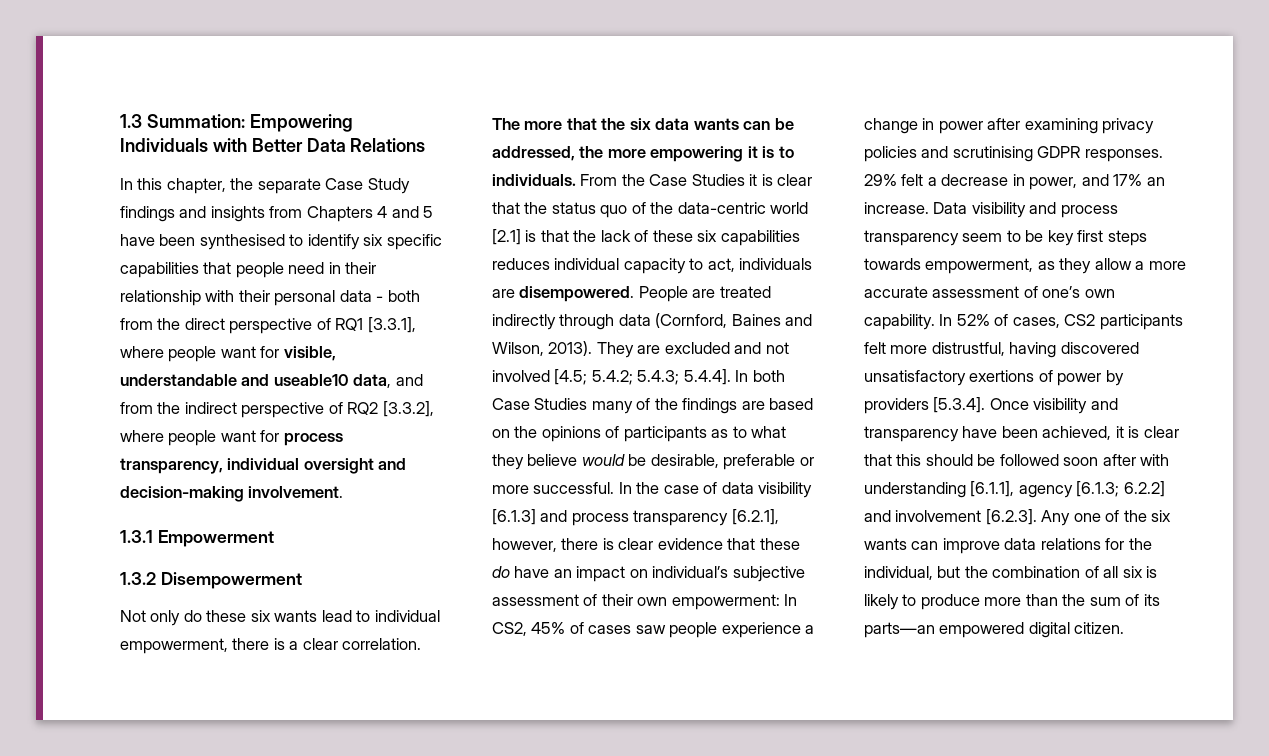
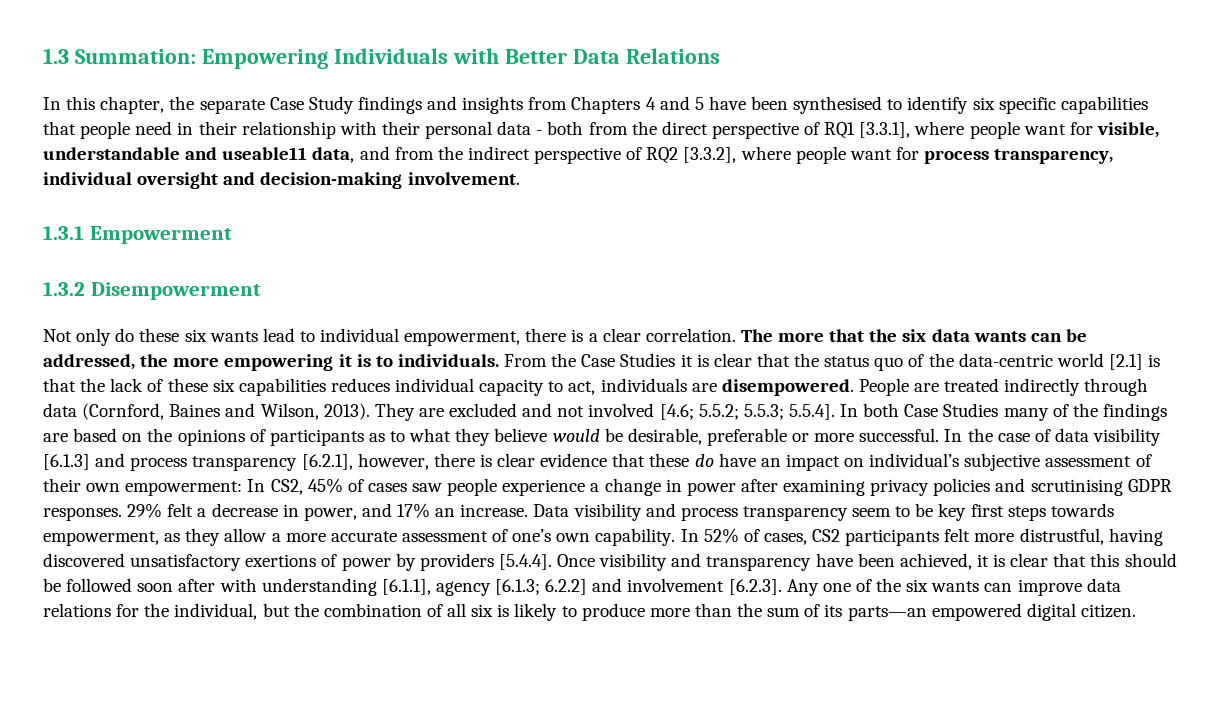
[273,374,349,386] useable10 -> [222,147,308,160] useable11
[554,369,731,385] [4.5; 5.4.2; 5.4.3; 5.4.4]. -> [659,404,835,420] [4.6; 5.5.2; 5.5.3; 5.5.4].
[933,397,986,413] [5.3.4]. -> [498,554,552,570] [5.4.4].

